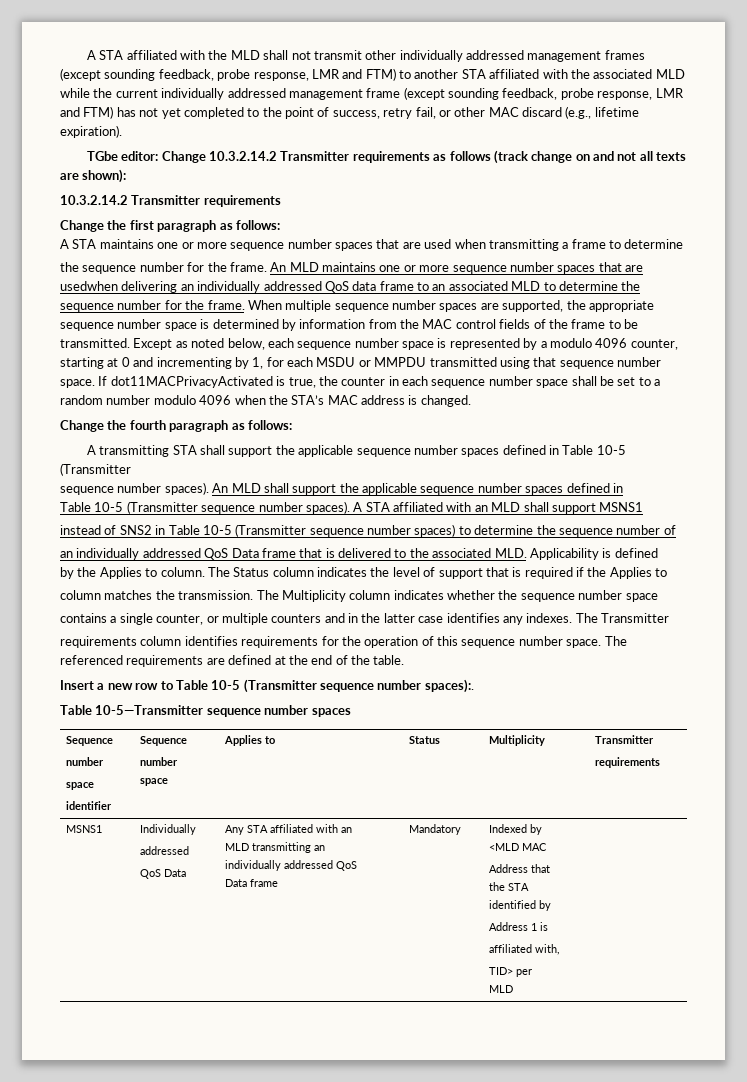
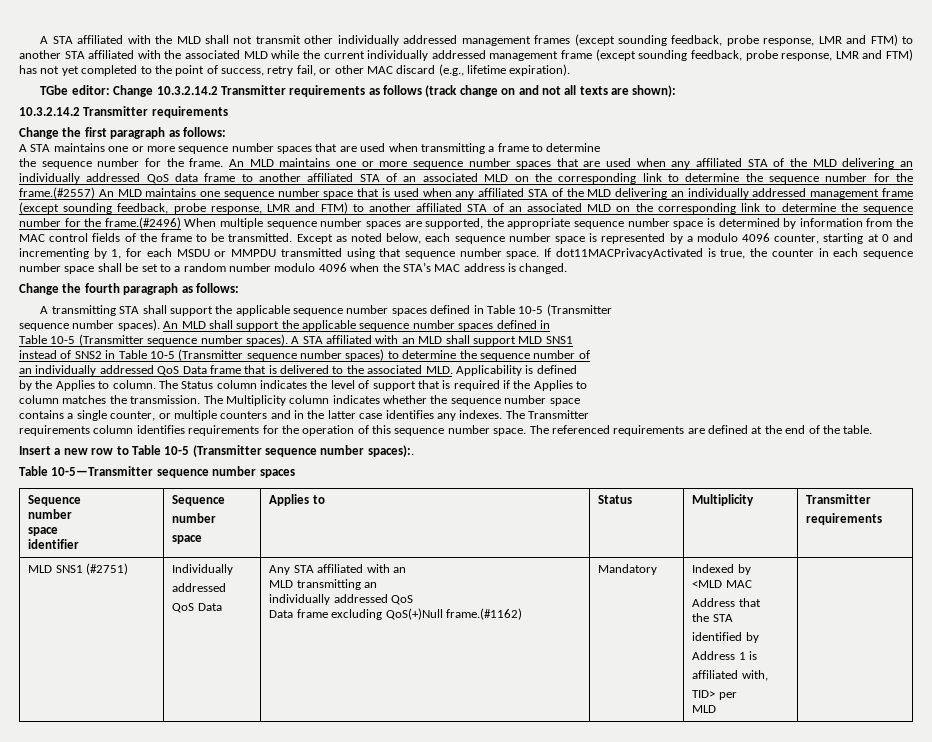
[60,281,118,291] usedwhen -> [606,158,837,169] used when any affiliated STA of the MLD
[432,281,641,291] [60,300,245,312] an associated MLD to determine the sequence number for the frame. -> [259,173,913,184] [19,187,913,199] [19,202,914,214] [19,217,181,229] another affiliated STA of an associated MLD on the corresponding link to determine the sequence number for the frame.(#2557) An MLD maintains one sequence number space that is used when any affiliated STA of the MLD delivering an individually addressed management frame (except sounding feedback, probe response, LMR and FTM) to another affiliated STA of an associated MLD on the corresponding link to determine the sequence number for the frame.(#2496)
[599,502,644,512] MSNS1 -> [518,336,573,344] MLD SNS1
[65,825,102,833] MSNS1 -> [28,563,129,575] MLD SNS1 (#2751)
(278, 883) none -> [331,608,522,620] excluding QoS(+)Null frame.(#1162)

